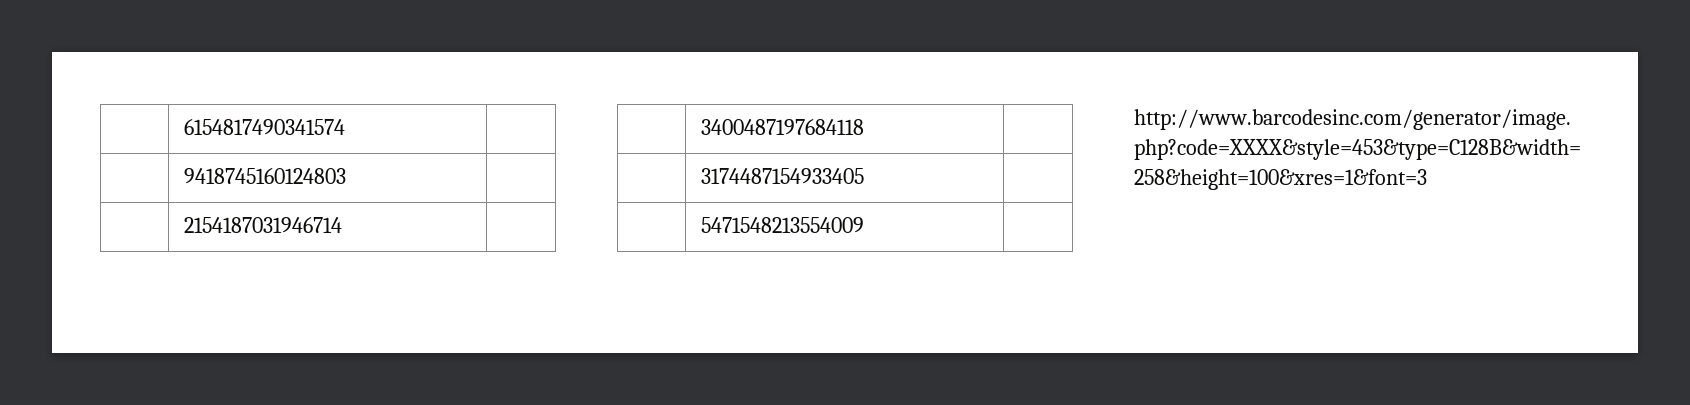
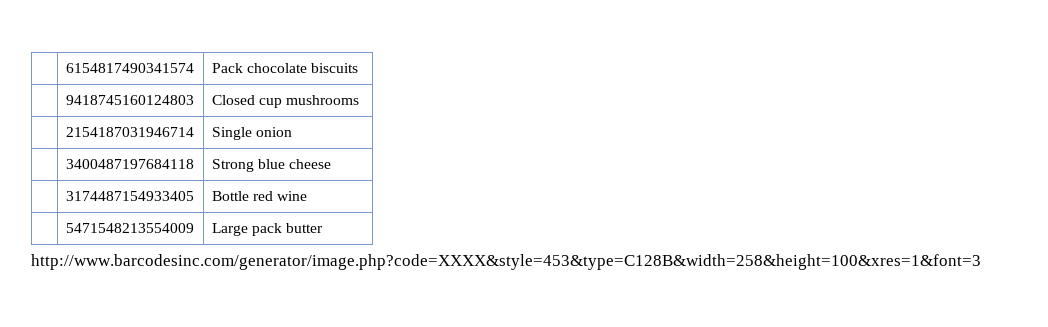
[183,168,346,184] // | 9418745160124803 | -> [211,63,359,73] [65,95,194,105] [211,95,360,108] Pack chocolate biscuits // | 9418745160124803 | Closed cup mushrooms
(342, 225) none -> [211,127,293,140] Single onion
[700,168,864,184] [700,217,864,233] // | 3174487154933405 | // | 5471548213554009 | -> [211,159,332,172] [65,191,194,201] [211,191,308,201] [65,223,194,233] [211,223,324,236] Strong blue cheese // | 3174487154933405 | Bottle red wine // | 5471548213554009 | Large pack butter

